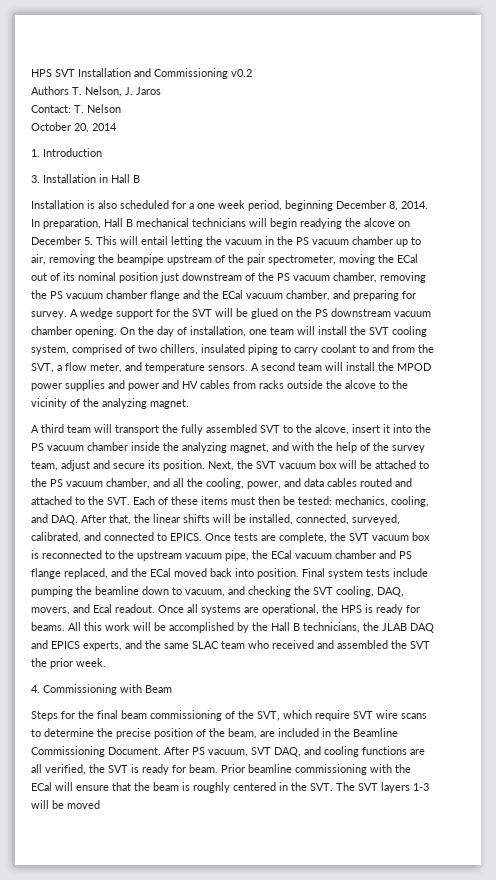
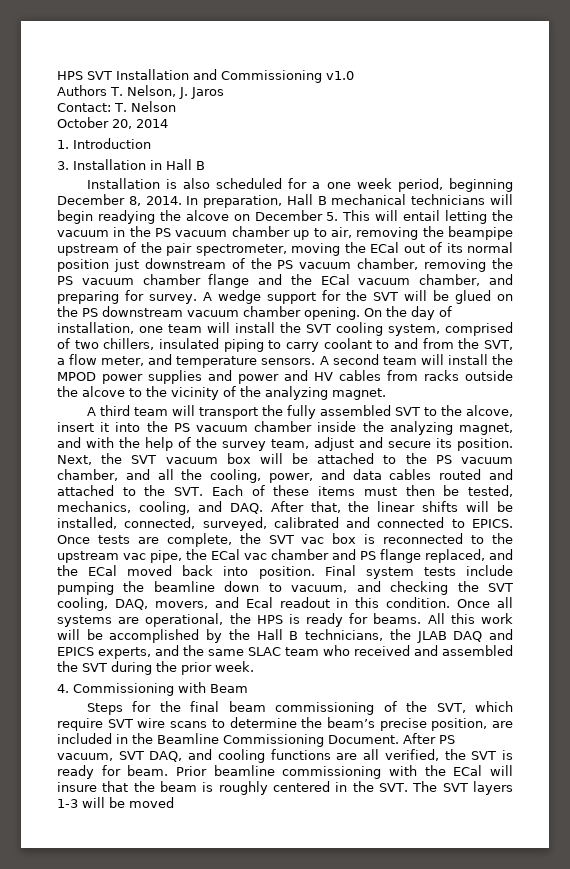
[231,69,252,77] v0.2 -> [326,71,354,80] v1.0
[78,272,116,281] nominal -> [466,242,513,253] normal
[298,496,332,505] tested: -> [468,485,513,497] tested,
[31,532,81,543] calibrated, -> [273,517,339,528] calibrated
[372,535,409,541] vacuum -> [301,537,325,544] vac
[185,553,222,559] vacuum -> [123,553,146,560] vac
[295,553,332,559] vacuum -> [244,553,267,560] vac
[115,604,155,613] readout. -> [279,597,451,608] readout in this condition.
(430, 645) none -> [111,661,152,675] during
[116,728,257,739] precise position of the beam, -> [326,717,488,731] beam’s precise position,
[76,785,109,791] ensure -> [57,782,97,792] insure

